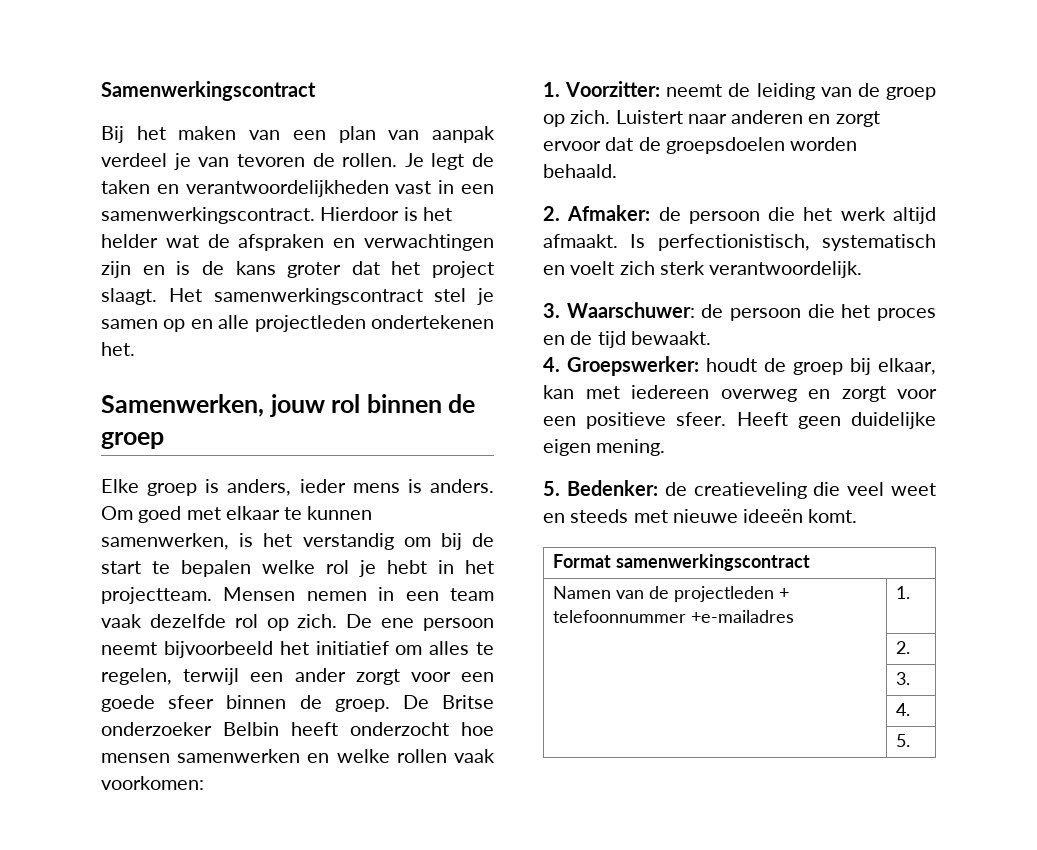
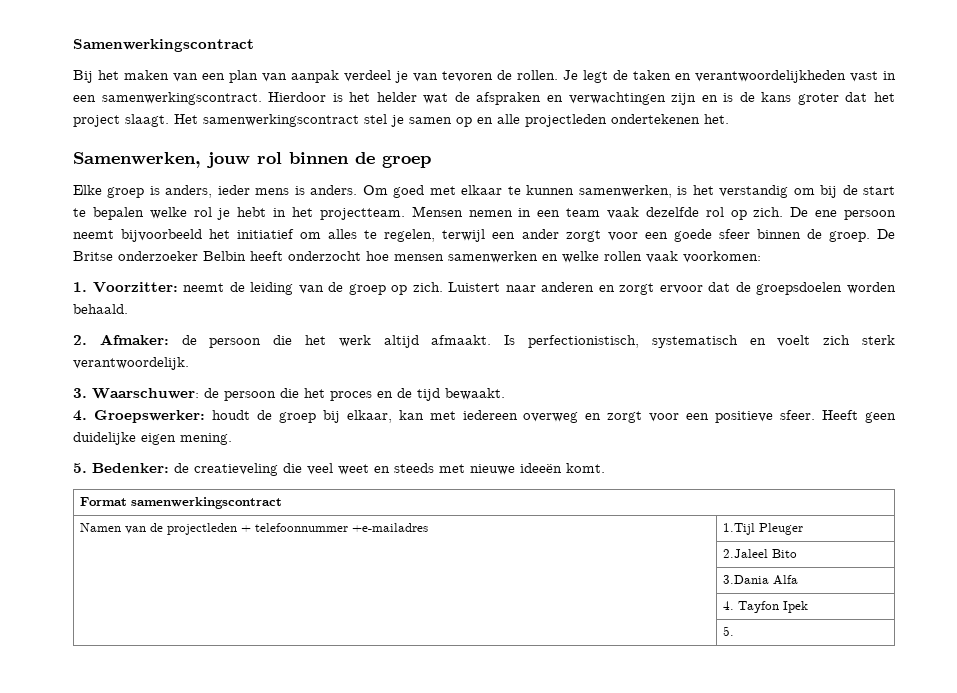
[896,586,911,599] [896,641,911,654] [896,672,911,685] [896,703,911,716] 1. // | 2. // | 3. // | 4. -> [723,523,804,535] [723,549,798,558] [723,575,799,585] [723,601,809,613] 1.Tijl Pleuger // | 2.Jaleel Bito // | 3.Dania Alfa // | 4. Tayfon Ipek

